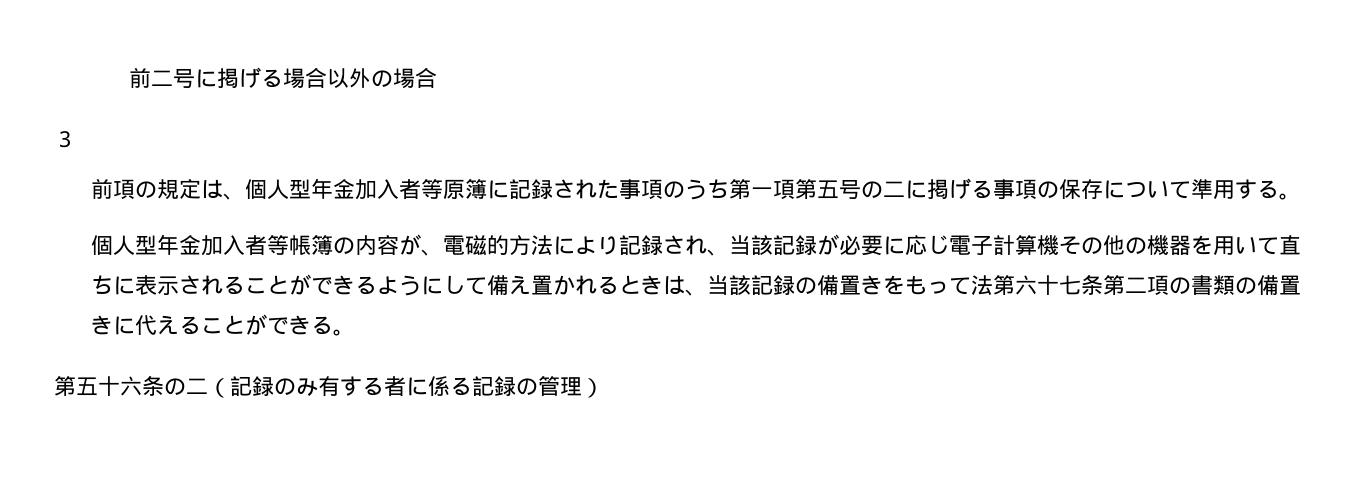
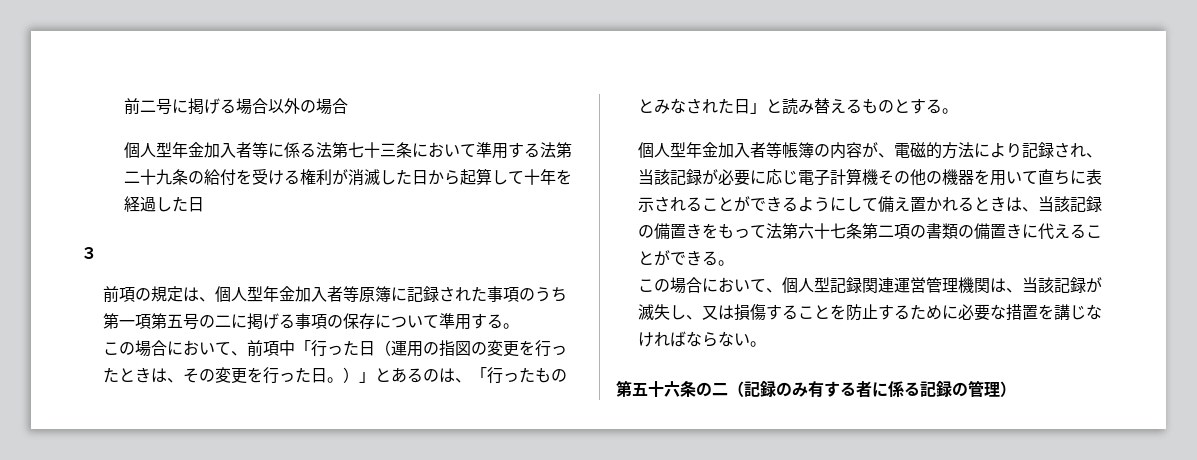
(437, 77) none -> [124,142,573,159] [124,168,573,186] [124,196,205,212] // 個人型年金加入者等に係る法第七十三条において準用する法第二十九条の給付を受ける権利が消滅した日から起算して十年を経過した日
(1302, 196) none -> [102,340,567,357] [102,367,567,384] [637,98,958,114] // この場合において、前項中「行った日（運用の指図の変更を行ったときは、その変更を行った日。）」とあるのは、「行ったものとみなされた日」と読み替えるものとする。
(356, 332) none -> [637,277,1102,294] [637,304,1102,321] [637,331,766,347] // この場合において、個人型記録関連運営管理機関は、当該記録が滅失し、又は損傷することを防止するために必要な措置を講じなければならない。

